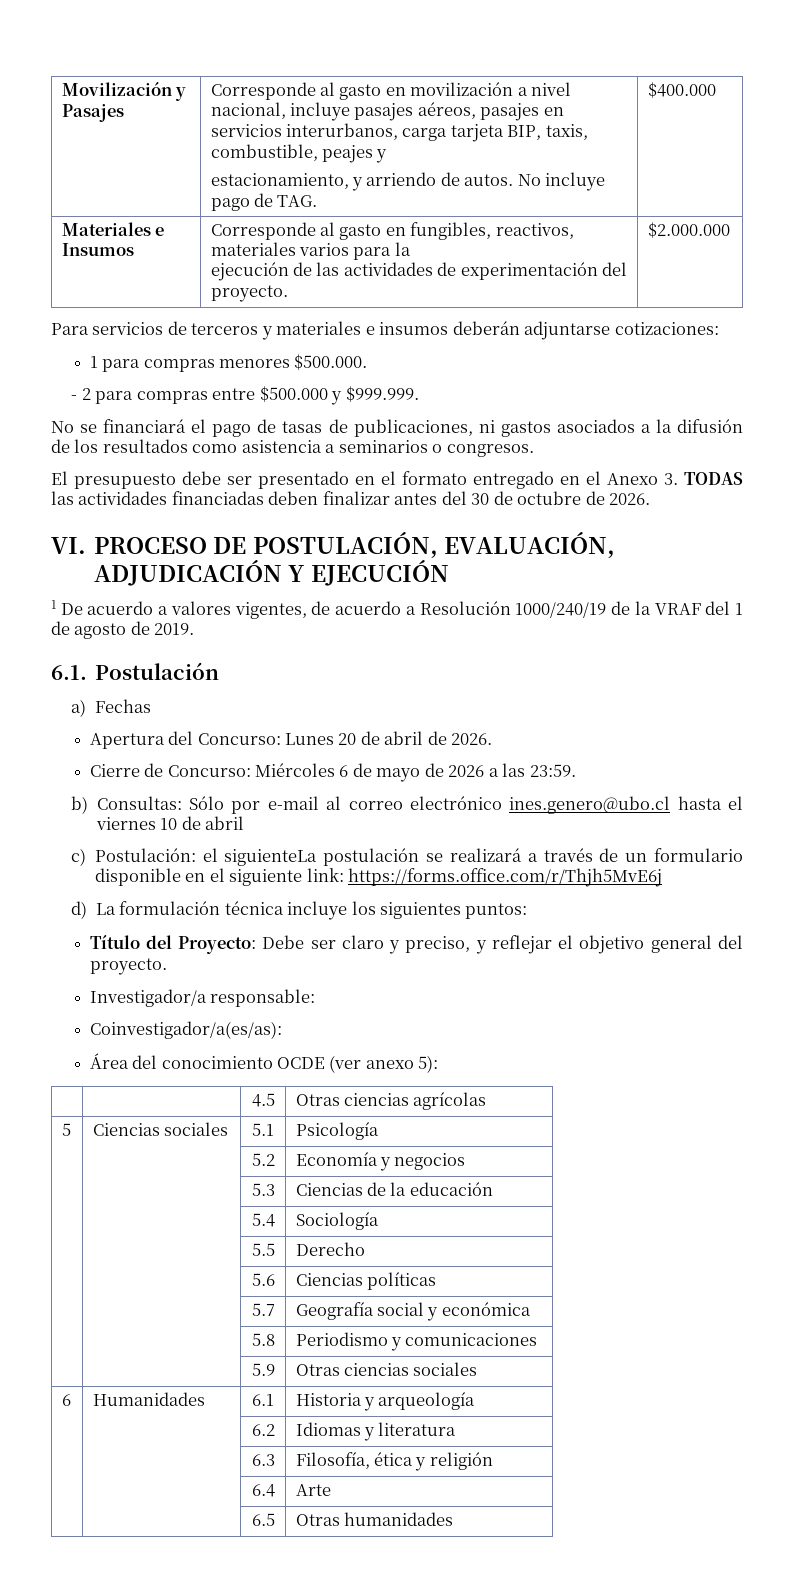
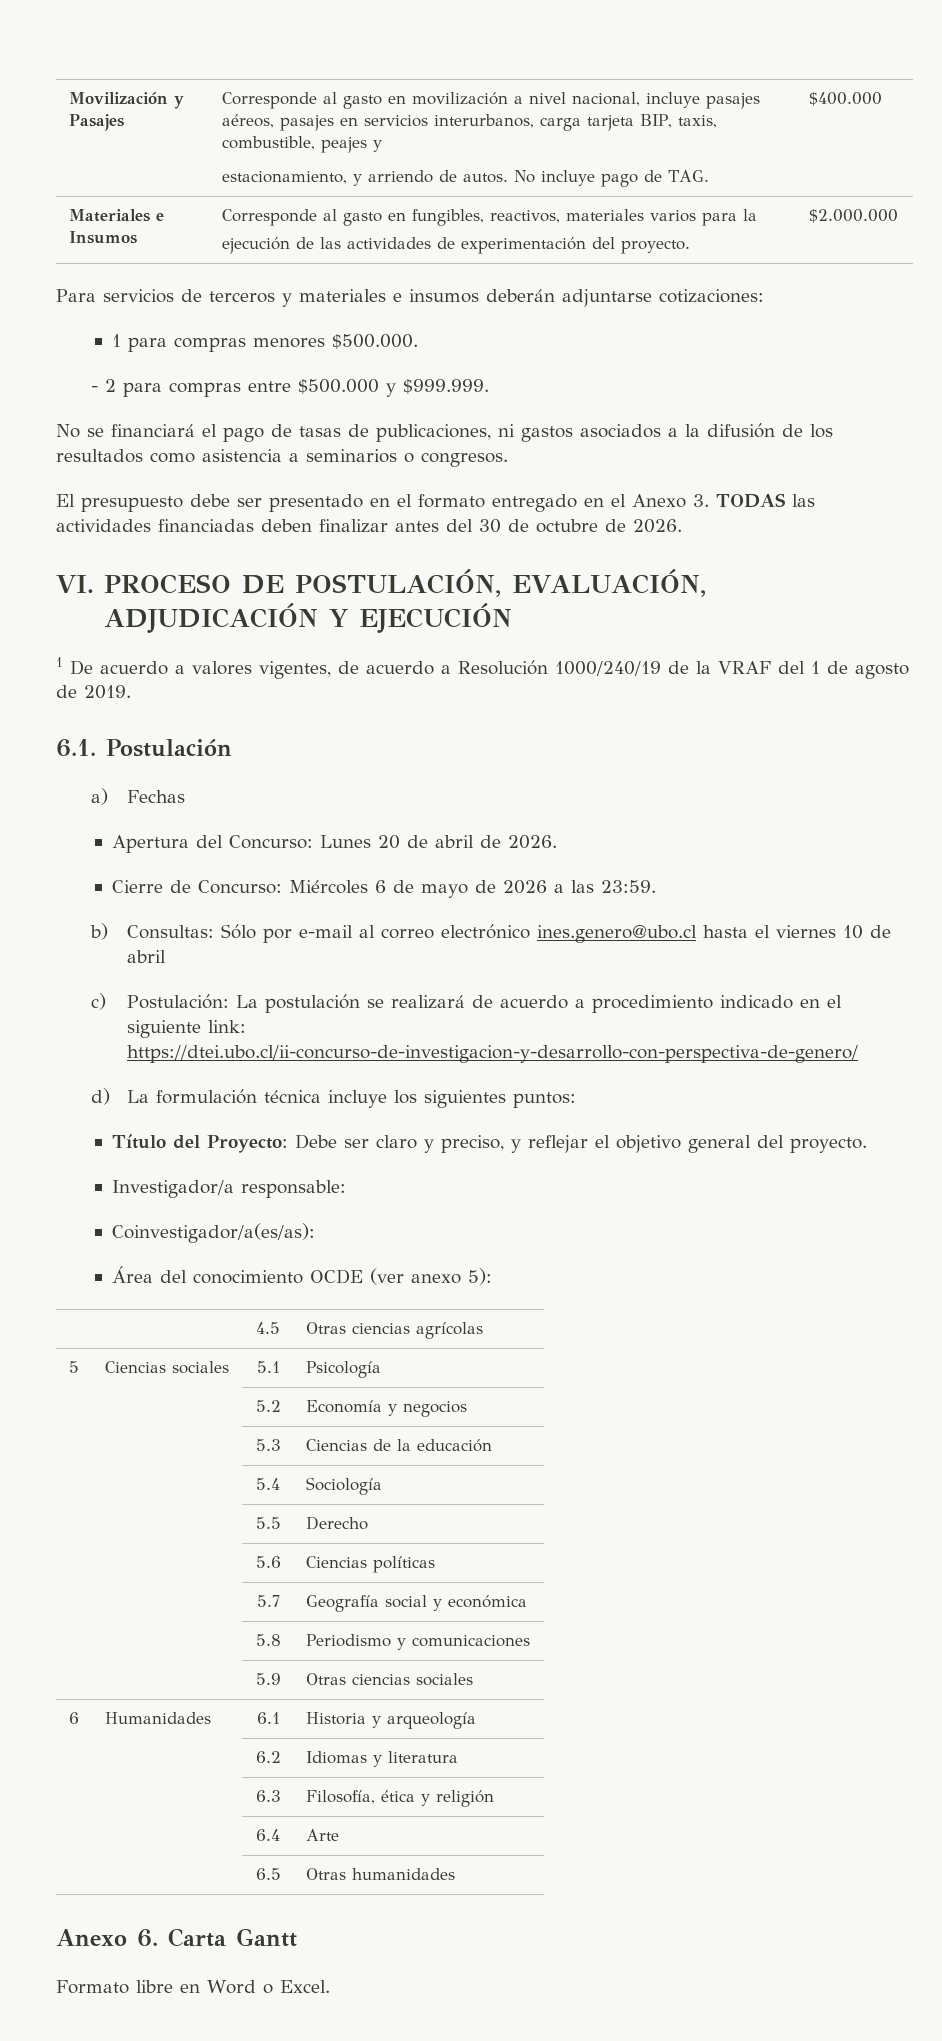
[202,848,318,866] el siguienteLa -> [235,995,258,1008] La
[527,848,744,862] [94,868,181,886] a través de un formulario disponible -> [471,995,793,1013] de acuerdo a procedimiento indicado
[347,868,662,887] https://forms.office.com/r/Thjh5MvE6j -> [126,1045,858,1063] https://dtei.ubo.cl/ii-concurso-de-investigacion-y-desarrollo-con-perspectiva-de-genero/
(453, 1519) none -> [56,1928,297,1947] [56,1980,330,1994] // Anexo 6. Carta Gantt // Formato libre en Word o Excel.

